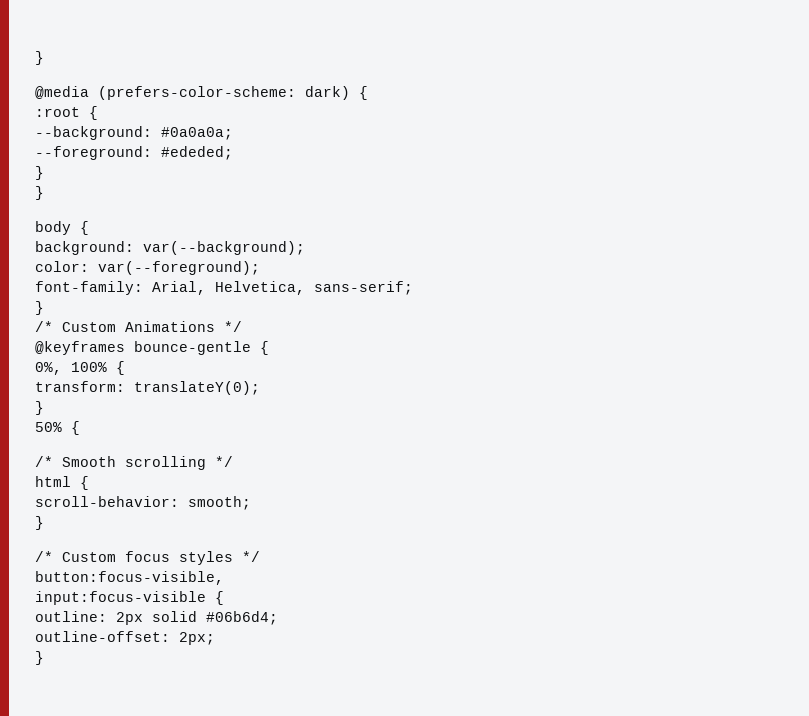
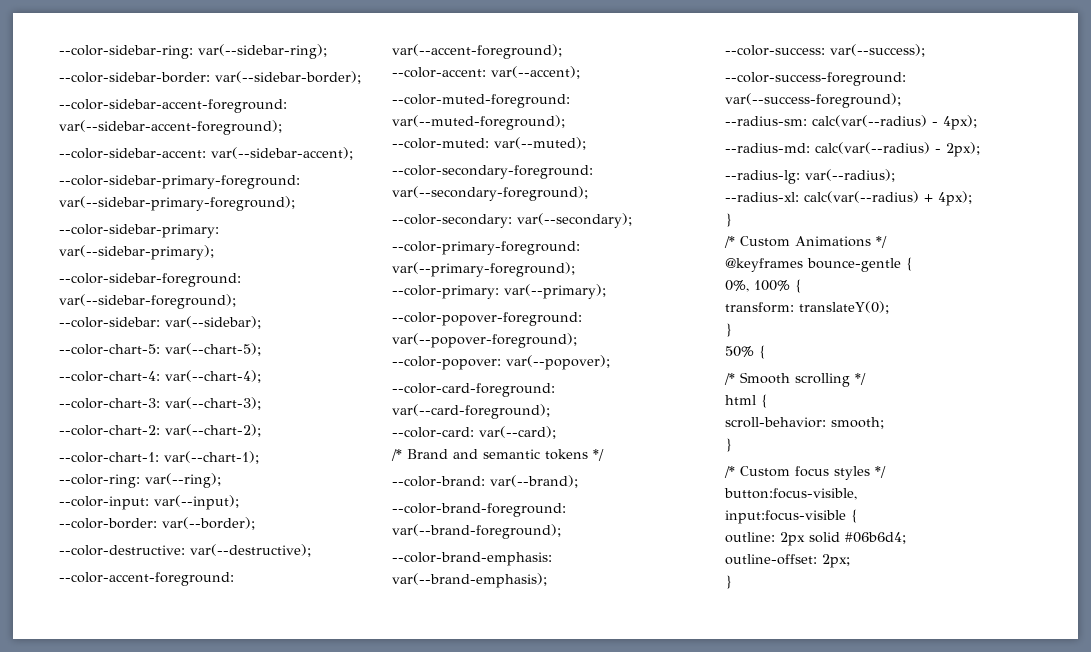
[35,51,44,65] [35,86,368,100] [35,106,98,120] [35,126,233,140] [35,146,233,160] [35,166,44,180] [35,186,44,200] [35,221,89,235] [35,241,305,255] [35,261,260,275] [35,281,413,295] } // @media (prefers-color-scheme: dark) { // :root { // --background: #0a0a0a; // --foreground: #ededed; // } // } // body { // background: var(--background); // color: var(--foreground); // font-family: Arial, Helvetica, sans-serif; -> [59,44,327,59] [59,71,361,84] [59,99,287,113] [59,120,282,135] [59,147,353,160] [59,175,300,189] [59,196,295,211] [59,224,219,238] [59,245,214,260] [59,273,241,287] [59,294,236,309] [59,316,261,329] [59,343,261,356] [59,370,261,383] [59,397,261,410] [59,424,261,437] [59,451,259,464] [59,473,221,488] [59,495,239,510] [59,517,255,530] [59,544,311,557] [59,572,234,586] [392,44,562,59] [392,66,580,79] [392,94,570,108] [392,115,565,130] [392,137,586,150] [392,165,593,179] [392,186,588,201] [392,213,632,228] [392,241,580,255] [392,262,575,277] [392,284,606,299] [392,312,582,326] [392,333,577,348] [392,355,610,370] [392,383,555,397] [392,404,550,419] [392,426,556,439] [391,449,604,461] [392,475,578,488] [392,503,566,517] [392,524,561,539] [392,552,552,566] [392,573,547,588] [725,44,925,57] [725,72,906,86] [725,93,901,108] [725,115,977,130] [725,142,980,157] [725,169,895,184] [725,191,972,206] --color-sidebar-ring: var(--sidebar-ring); // --color-sidebar-border: var(--sidebar-border); // --color-sidebar-accent-foreground: var(--sidebar-accent-foreground); // --color-sidebar-accent: var(--sidebar-accent); // --color-sidebar-primary-foreground: var(--sidebar-primary-foreground); // --color-sidebar-primary: var(--sidebar-primary); // --color-sidebar-foreground: var(--sidebar-foreground); // --color-sidebar: var(--sidebar); // --color-chart-5: var(--chart-5); // --color-chart-4: var(--chart-4); // --color-chart-3: var(--chart-3); // --color-chart-2: var(--chart-2); // --color-chart-1: var(--chart-1); // --color-ring: var(--ring); // --color-input: var(--input); // --color-border: var(--border); // --color-destructive: var(--destructive); // --color-accent-foreground: var(--accent-foreground); // --color-accent: var(--accent); // --color-muted-foreground: var(--muted-foreground); // --color-muted: var(--muted); // --color-secondary-foreground: var(--secondary-foreground); // --color-secondary: var(--secondary); // --color-primary-foreground: var(--primary-foreground); // --color-primary: var(--primary); // --color-popover-foreground: var(--popover-foreground); // --color-popover: var(--popover); // --color-card-foreground: var(--card-foreground); // --color-card: var(--card); // /* Brand and semantic tokens */ // --color-brand: var(--brand); // --color-brand-foreground: var(--brand-foreground); // --color-brand-emphasis: var(--brand-emphasis); // --color-success: var(--success); // --color-success-foreground: var(--success-foreground); // --radius-sm: calc(var(--radius) - 4px); // --radius-md: calc(var(--radius) - 2px); // --radius-lg: var(--radius); // --radius-xl: calc(var(--radius) + 4px);

